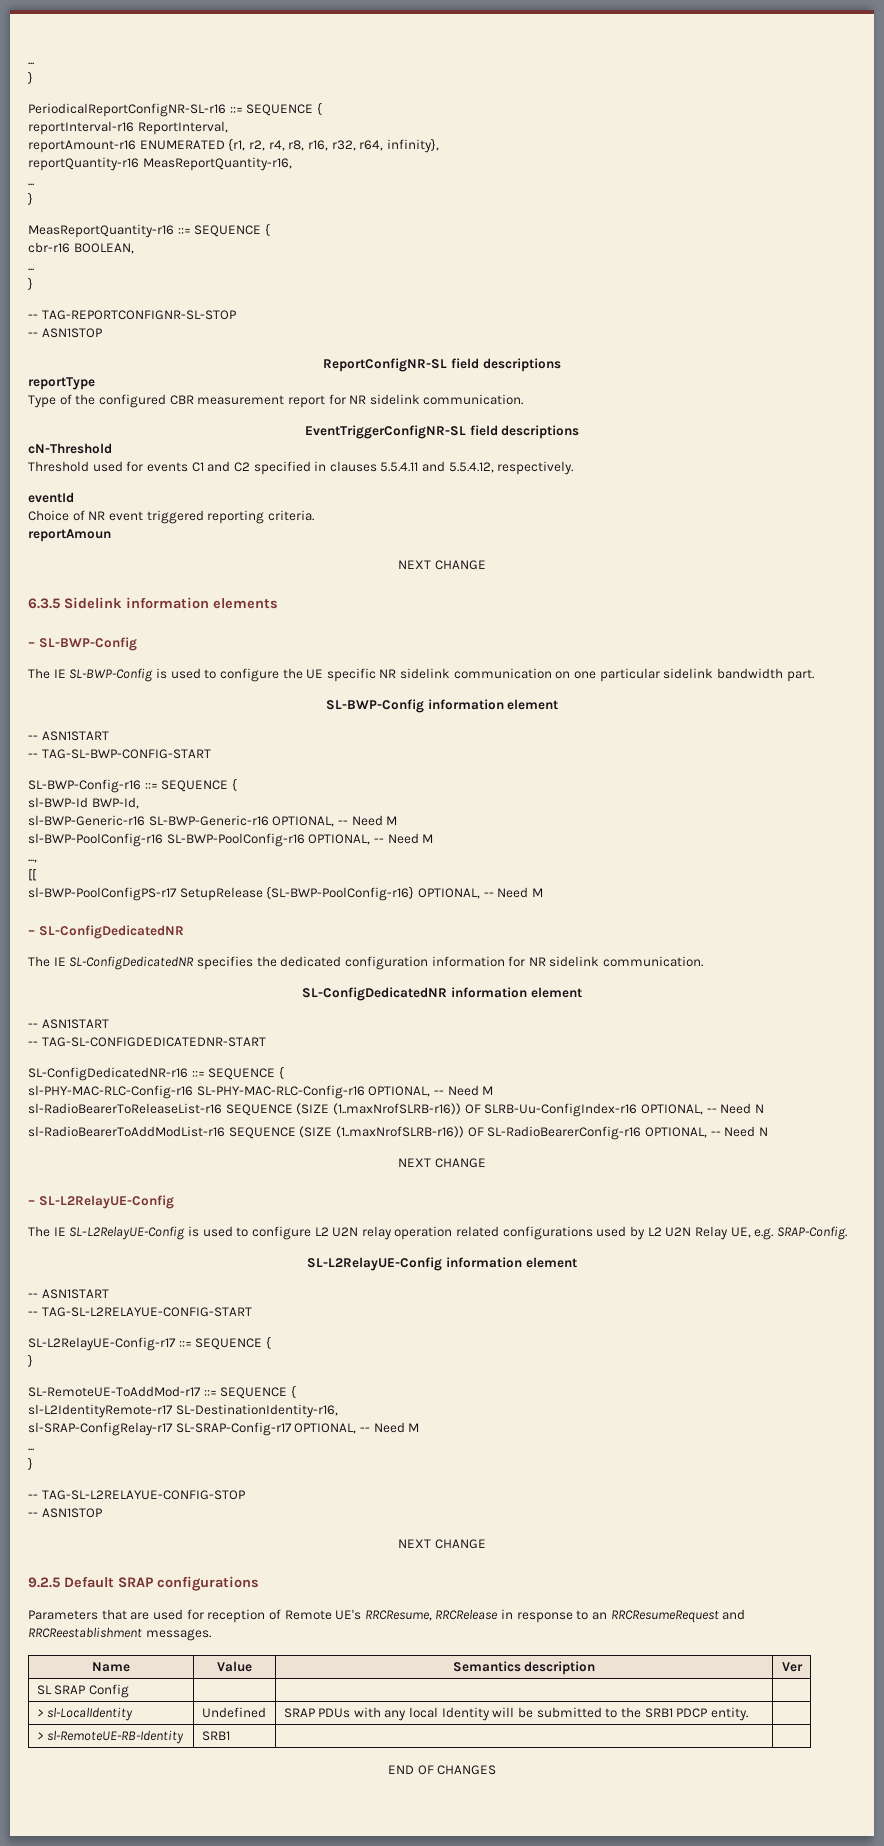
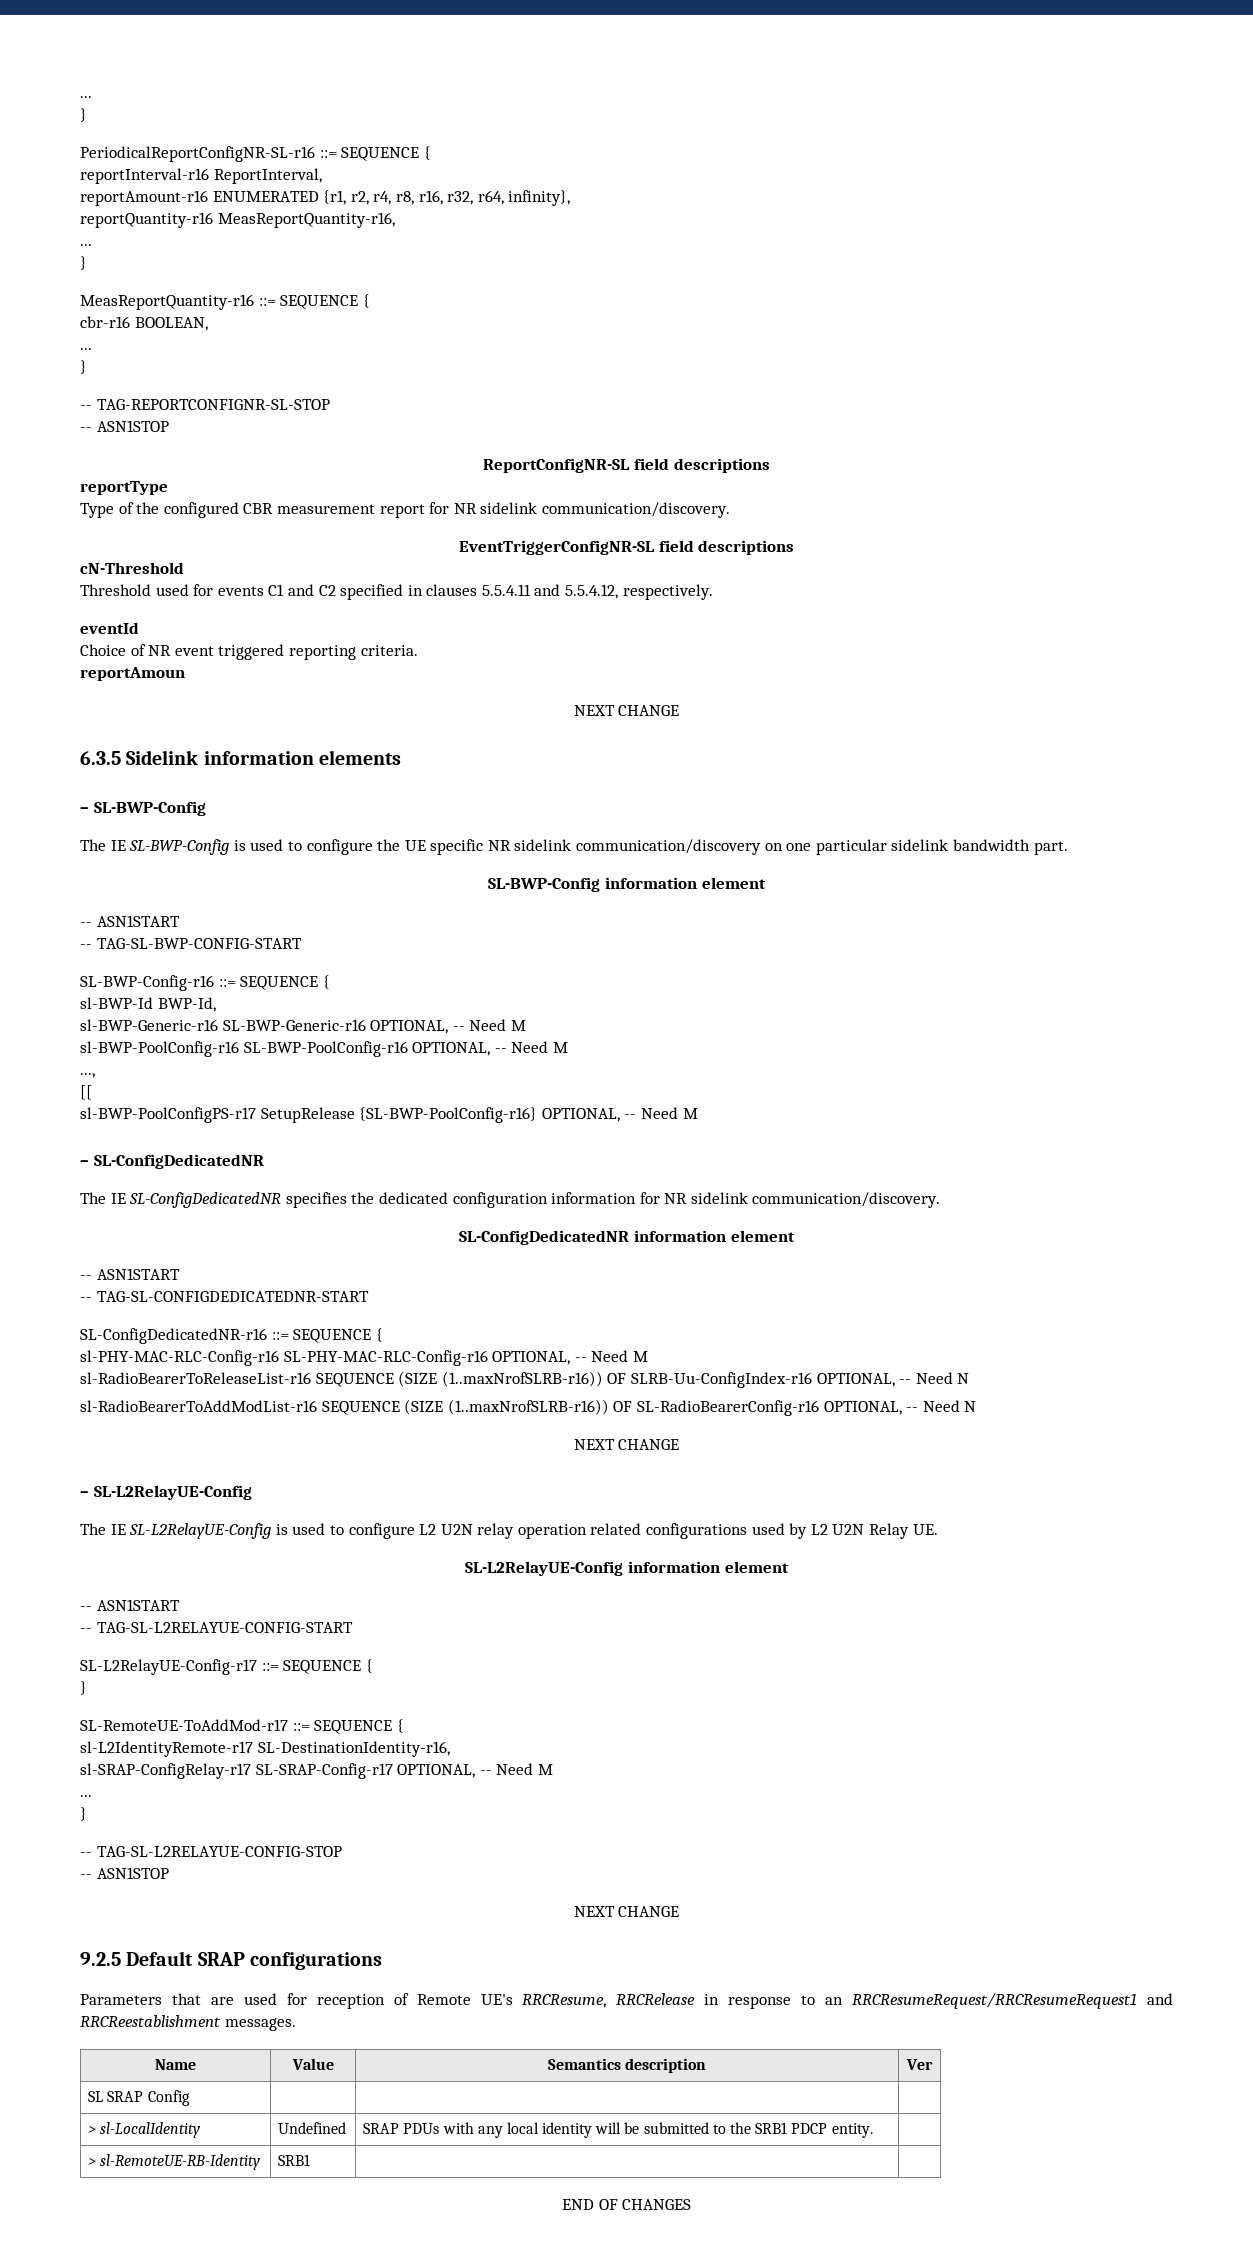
[423,394,524,405] communication. -> [541,502,730,518] communication/discovery.
[453,668,552,679] communication -> [576,839,762,855] communication/discovery
[603,956,704,967] communication. -> [752,1192,941,1208] communication/discovery.
[730,1226,847,1240] UE, e.g. SRAP-Config. -> [912,1524,938,1535] UE.
[610,1610,719,1623] RRCResumeRequest -> [852,1993,1138,2009] RRCResumeRequest/RRCResumeRequest1
[441,1707,490,1721] Identity -> [542,2122,593,2138] identity

